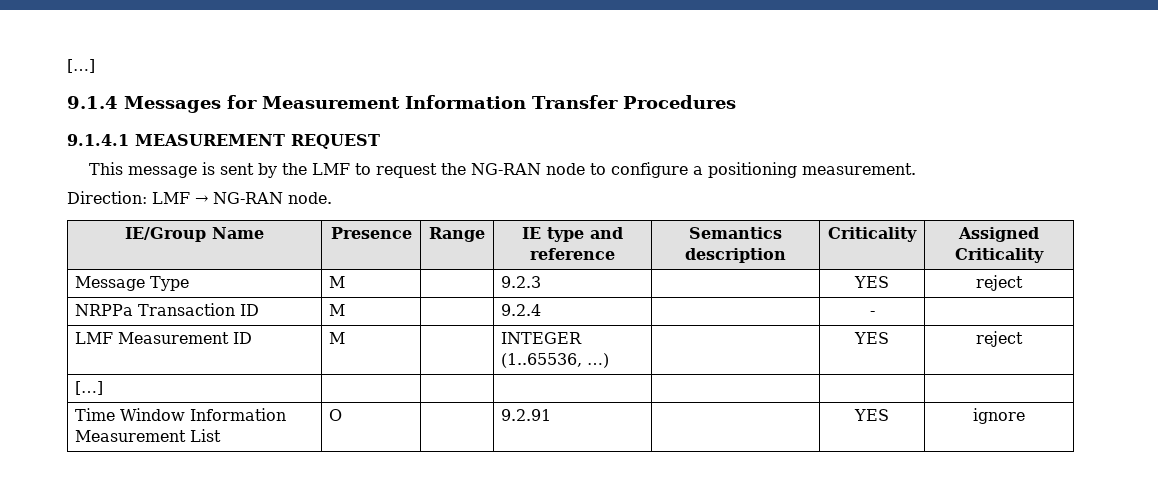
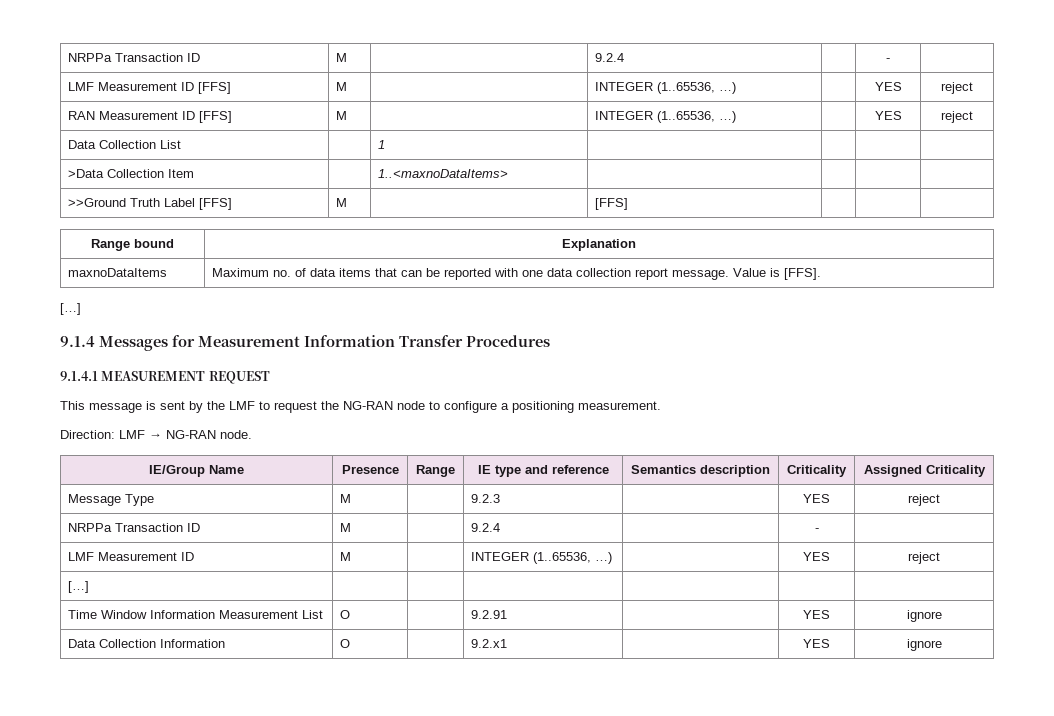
(67, 66) none -> [68,53,201,62] [336,53,348,62] [595,53,625,62] [886,58,890,62] [68,82,232,94] [336,82,348,91] [595,82,737,94] [874,82,902,91] [941,82,973,94] [68,111,233,123] [336,111,348,120] [595,111,737,123] [874,111,902,120] [941,111,973,123] [68,140,182,149] [378,140,386,149] [68,169,195,178] [378,169,509,178] [68,198,233,210] [336,198,348,207] [595,198,629,210] [91,239,174,251] [562,239,636,251] [68,268,168,277] [212,268,822,280] NRPPa Transaction ID | M | | 9.2.4 | | - | // LMF Measurement ID [FFS] | M | | INTEGER (1..65536, …) | | YES | reject // RAN Measurement ID [FFS] | M | | INTEGER (1..65536, …) | | YES | reject // Data Collection List | | 1 | | | | // >Data Collection Item | | 1..<maxnoDataItems> | | | | // >>Ground Truth Label [FFS] | M | | [FFS] | | | // Range bound | Explanation // maxnoDataItems | Maximum no. of data items that can be reported with one data collection report message. Value is [FFS]. //
(1025, 416) none -> [68,639,226,648] [340,639,351,648] [471,639,508,648] [803,639,830,648] [906,639,942,651] // Data Collection Information | O | | 9.2.x1 | | YES | ignore

